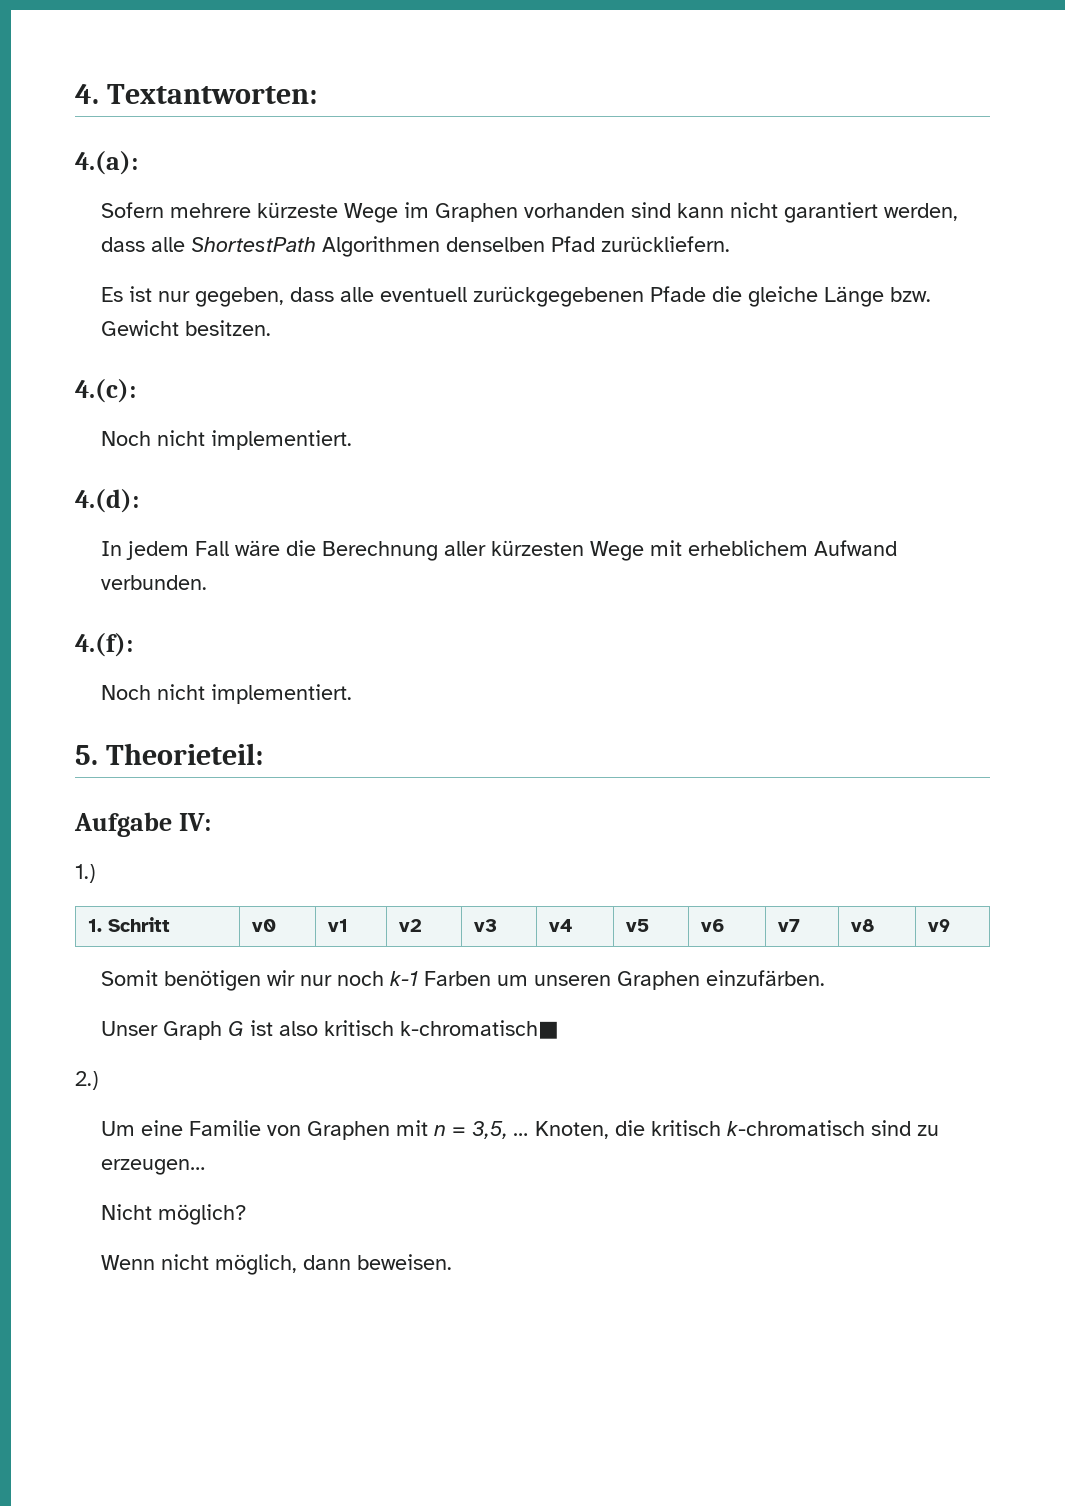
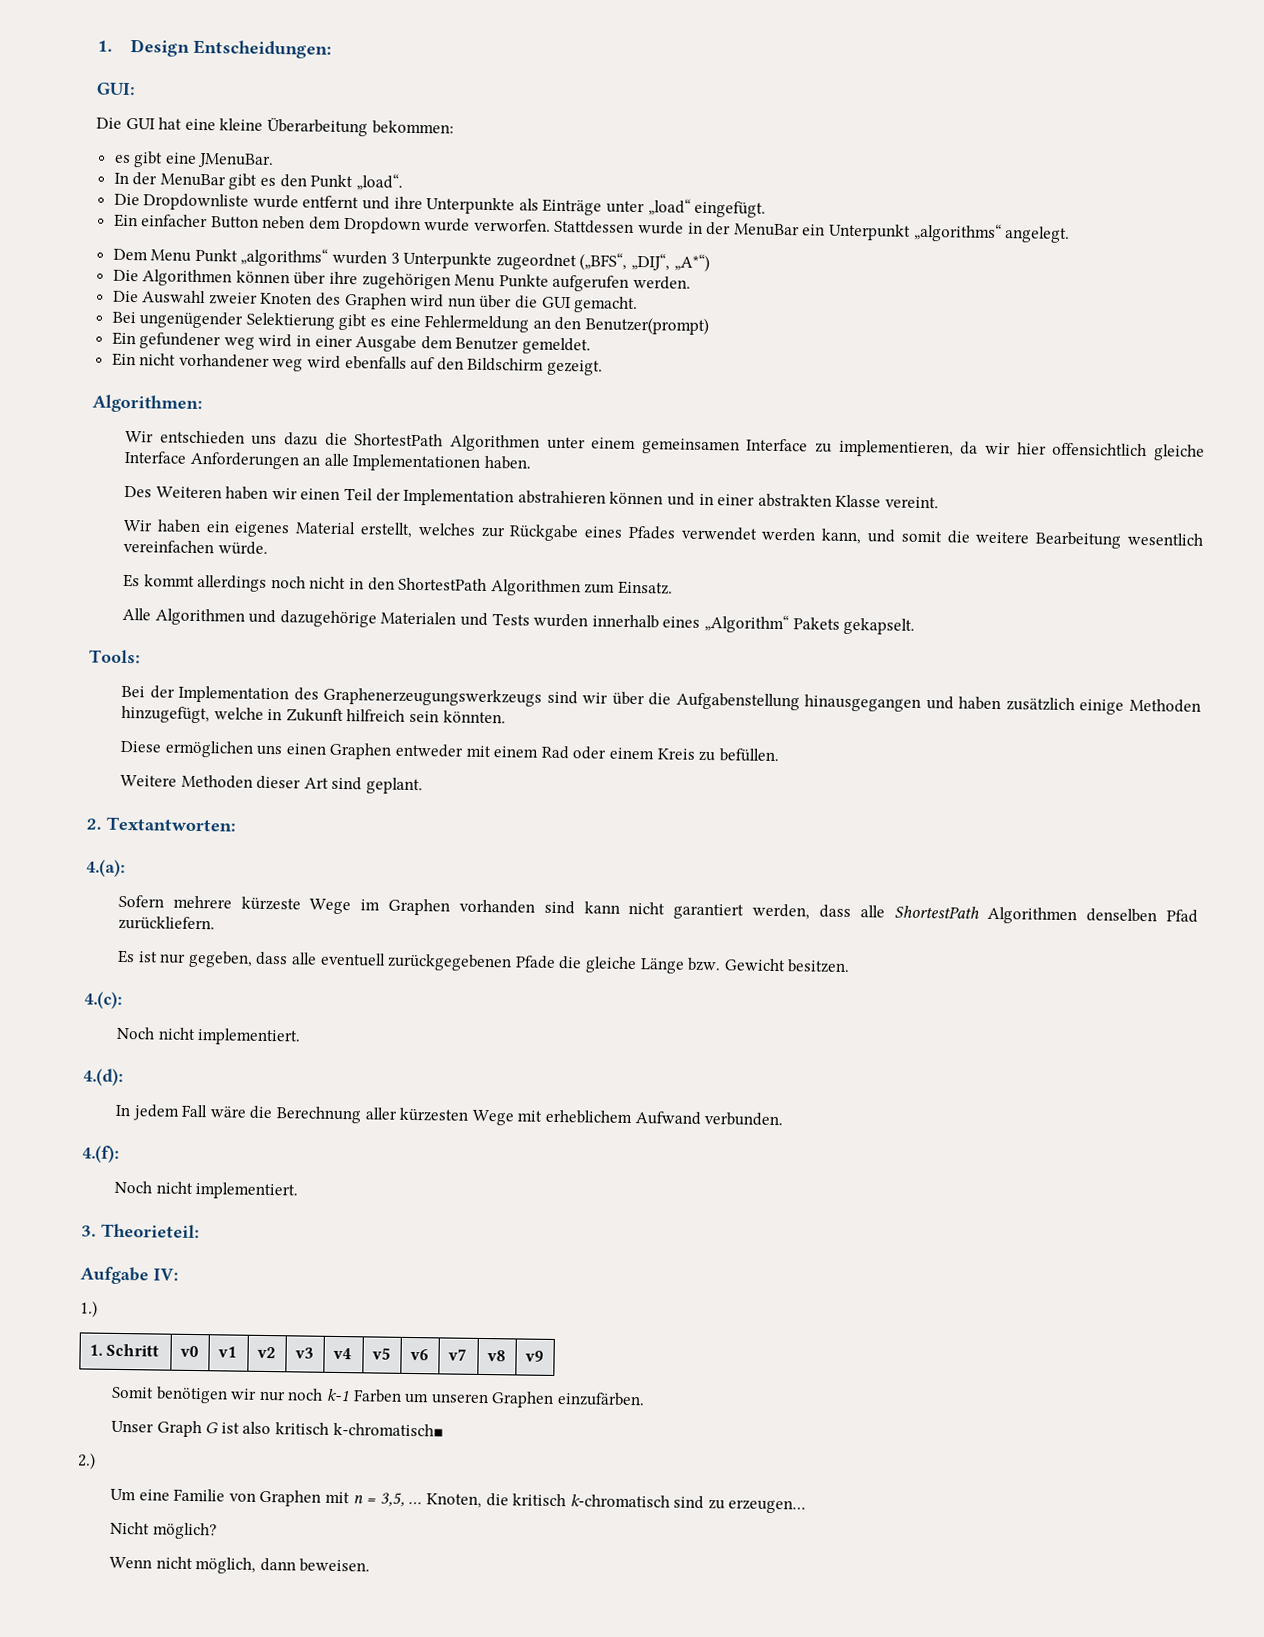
[75,84,99,104] 4. -> [97,39,333,59] [96,82,136,96] [96,117,454,137] [113,151,275,169] [113,172,403,191] [113,193,767,218] [113,213,1071,243] [112,247,710,273] [112,269,692,292] [112,290,639,314] [111,311,710,336] [111,331,592,355] [111,352,604,376] [92,394,203,414] [125,430,1205,461] [124,450,531,472] [124,485,939,509] [123,519,1204,549] [123,539,268,555] [123,573,673,597] [122,607,916,635] [89,649,141,664] [121,685,1201,715] [121,705,506,724] [120,740,779,763] [120,774,423,795] [86,818,102,830] 1. Design Entscheidungen: // GUI: // Die GUI hat eine kleine Überarbeitung bekommen: // es gibt eine JMenuBar. // In der MenuBar gibt es den Punkt „load“. // Die Dropdownliste wurde entfernt und ihre Unterpunkte als Einträge unter „load“ eingefügt. // Ein einfacher Button neben dem Dropdown wurde verworfen. Stattdessen wurde in der MenuBar ein Unterpunkt „algorithms“ angelegt. // Dem Menu Punkt „algorithms“ wurden 3 Unterpunkte zugeordnet („BFS“, „DIJ“, „A*“) // Die Algorithmen können über ihre zugehörigen Menu Punkte aufgerufen werden. // Die Auswahl zweier Knoten des Graphen wird nun über die GUI gemacht. // Bei ungenügender Selektierung gibt es eine Fehlermeldung an den Benutzer(prompt) // Ein gefundener weg wird in einer Ausgabe dem Benutzer gemeldet. // Ein nicht vorhandener weg wird ebenfalls auf den Bildschirm gezeigt. // Algorithmen: // Wir entschieden uns dazu die ShortestPath Algorithmen unter einem gemeinsamen Interface zu implementieren, da wir hier offensichtlich gleiche Interface Anforderungen an alle Implementationen haben. // Des Weiteren haben wir einen Teil der Implementation abstrahieren können und in einer abstrakten Klasse vereint. // Wir haben ein eigenes Material erstellt, welches zur Rückgabe eines Pfades verwendet werden kann, und somit die weitere Bearbeitung wesentlich vereinfachen würde. // Es kommt allerdings noch nicht in den ShortestPath Algorithmen zum Einsatz. // Alle Algorithmen und dazugehörige Materialen und Tests wurden innerhalb eines „Algorithm“ Pakets gekapselt. // Tools: // Bei der Implementation des Graphenerzeugungswerkzeugs sind wir über die Aufgabenstellung hinausgegangen und haben zusätzlich einige Methoden hinzugefügt, welche in Zukunft hilfreich sein könnten. // Diese ermöglichen uns einen Graphen entweder mit einem Rad oder einem Kreis zu befüllen. // Weitere Methoden dieser Art sind geplant. // 2.
[75,745,98,765] 5. -> [81,1225,97,1237] 3.

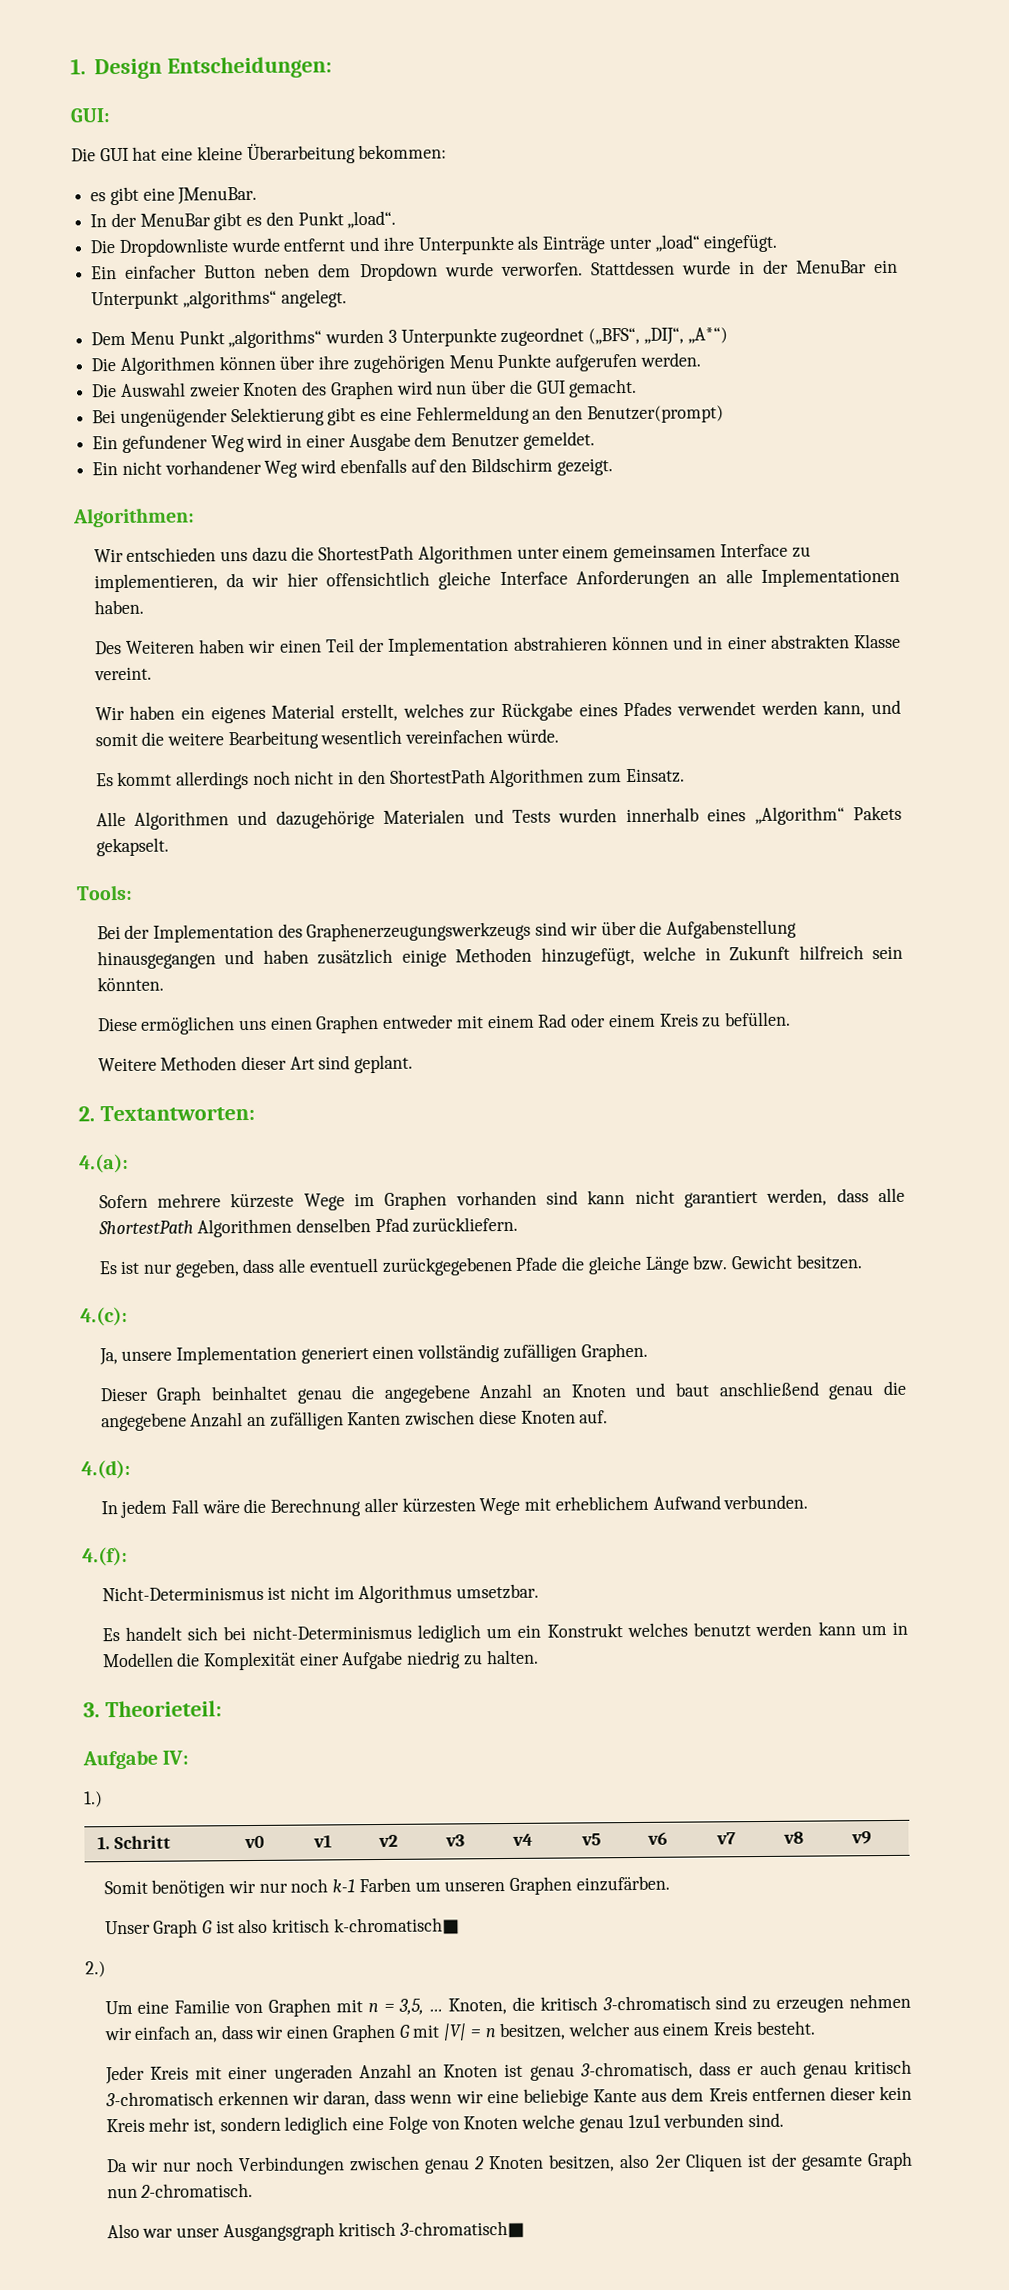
[223,336,255,350] weg -> [210,435,245,453] Weg
[272,357,304,372] weg -> [264,460,299,478] Weg
[116,1026,302,1046] Noch nicht implementiert. -> [98,1342,648,1366] [99,1380,906,1405] [100,1409,609,1432] Ja, unsere Implementation generiert einen vollständig zufälligen Graphen. // Dieser Graph beinhaltet genau die angegebene Anzahl an Knoten und baut anschließend genau die angegebene Anzahl an zufälligen Kanten zwischen diese Knoten auf.
[114,1180,299,1200] Noch nicht implementiert. -> [101,1583,540,1604] [101,1621,909,1643] [101,1649,539,1671] Nicht-Determinismus ist nicht im Algorithmus umsetzbar. // Es handelt sich bei nicht-Determinismus lediglich um ein Konstrukt welches benutzt werden kann um in Modellen die Komplexität einer Aufgabe niedrig zu halten.
[569,1494,670,1508] k-chromatisch -> [601,1995,711,2011] 3-chromatisch
[728,1499,807,1514] [110,1521,217,1540] [109,1556,371,1574] erzeugen… // Nicht möglich? // Wenn nicht möglich, dann beweisen. -> [776,1993,911,2013] [103,2020,815,2043] [104,2059,912,2085] [104,2085,913,2108] [105,2112,785,2135] [105,2151,913,2176] [106,2183,254,2199] [106,2220,526,2242] erzeugen nehmen wir einfach an, dass wir einen Graphen G mit |V| = n besitzen, welcher aus einem Kreis besteht. // Jeder Kreis mit einer ungeraden Anzahl an Knoten ist genau 3-chromatisch, dass er auch genau kritisch 3-chromatisch erkennen wir daran, dass wenn wir eine beliebige Kante aus dem Kreis entfernen dieser kein Kreis mehr ist, sondern lediglich eine Folge von Knoten welche genau 1zu1 verbunden sind. // Da wir nur noch Verbindungen zwischen genau 2 Knoten besitzen, also 2er Cliquen ist der gesamte Graph nun 2-chromatisch. // Also war unser Ausgangsgraph kritisch 3-chromatisch■

